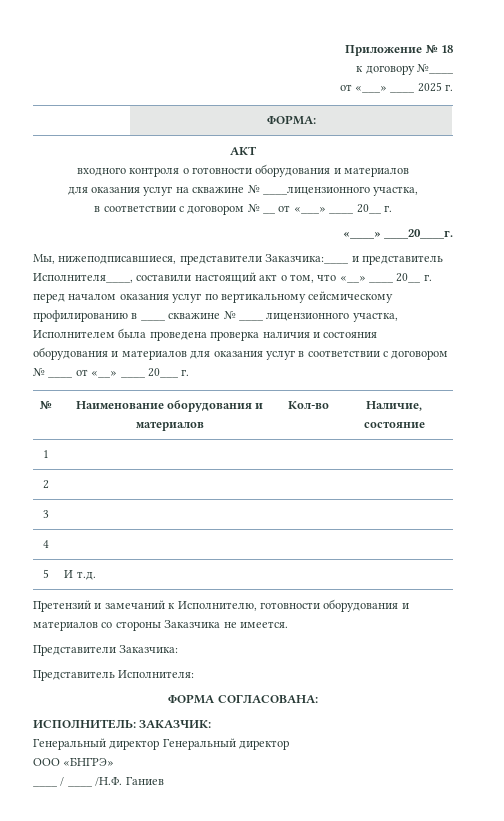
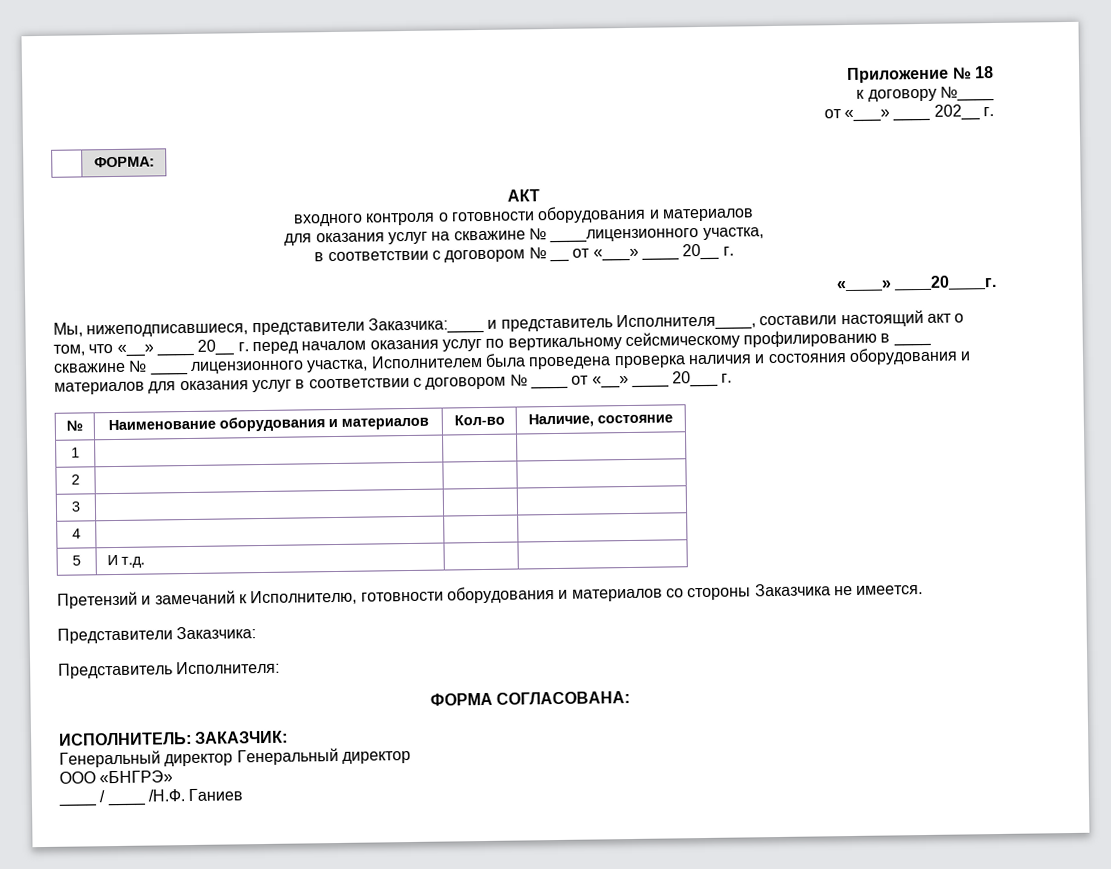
[417,82,442,92] 2025 -> [933,104,981,121] 202__

